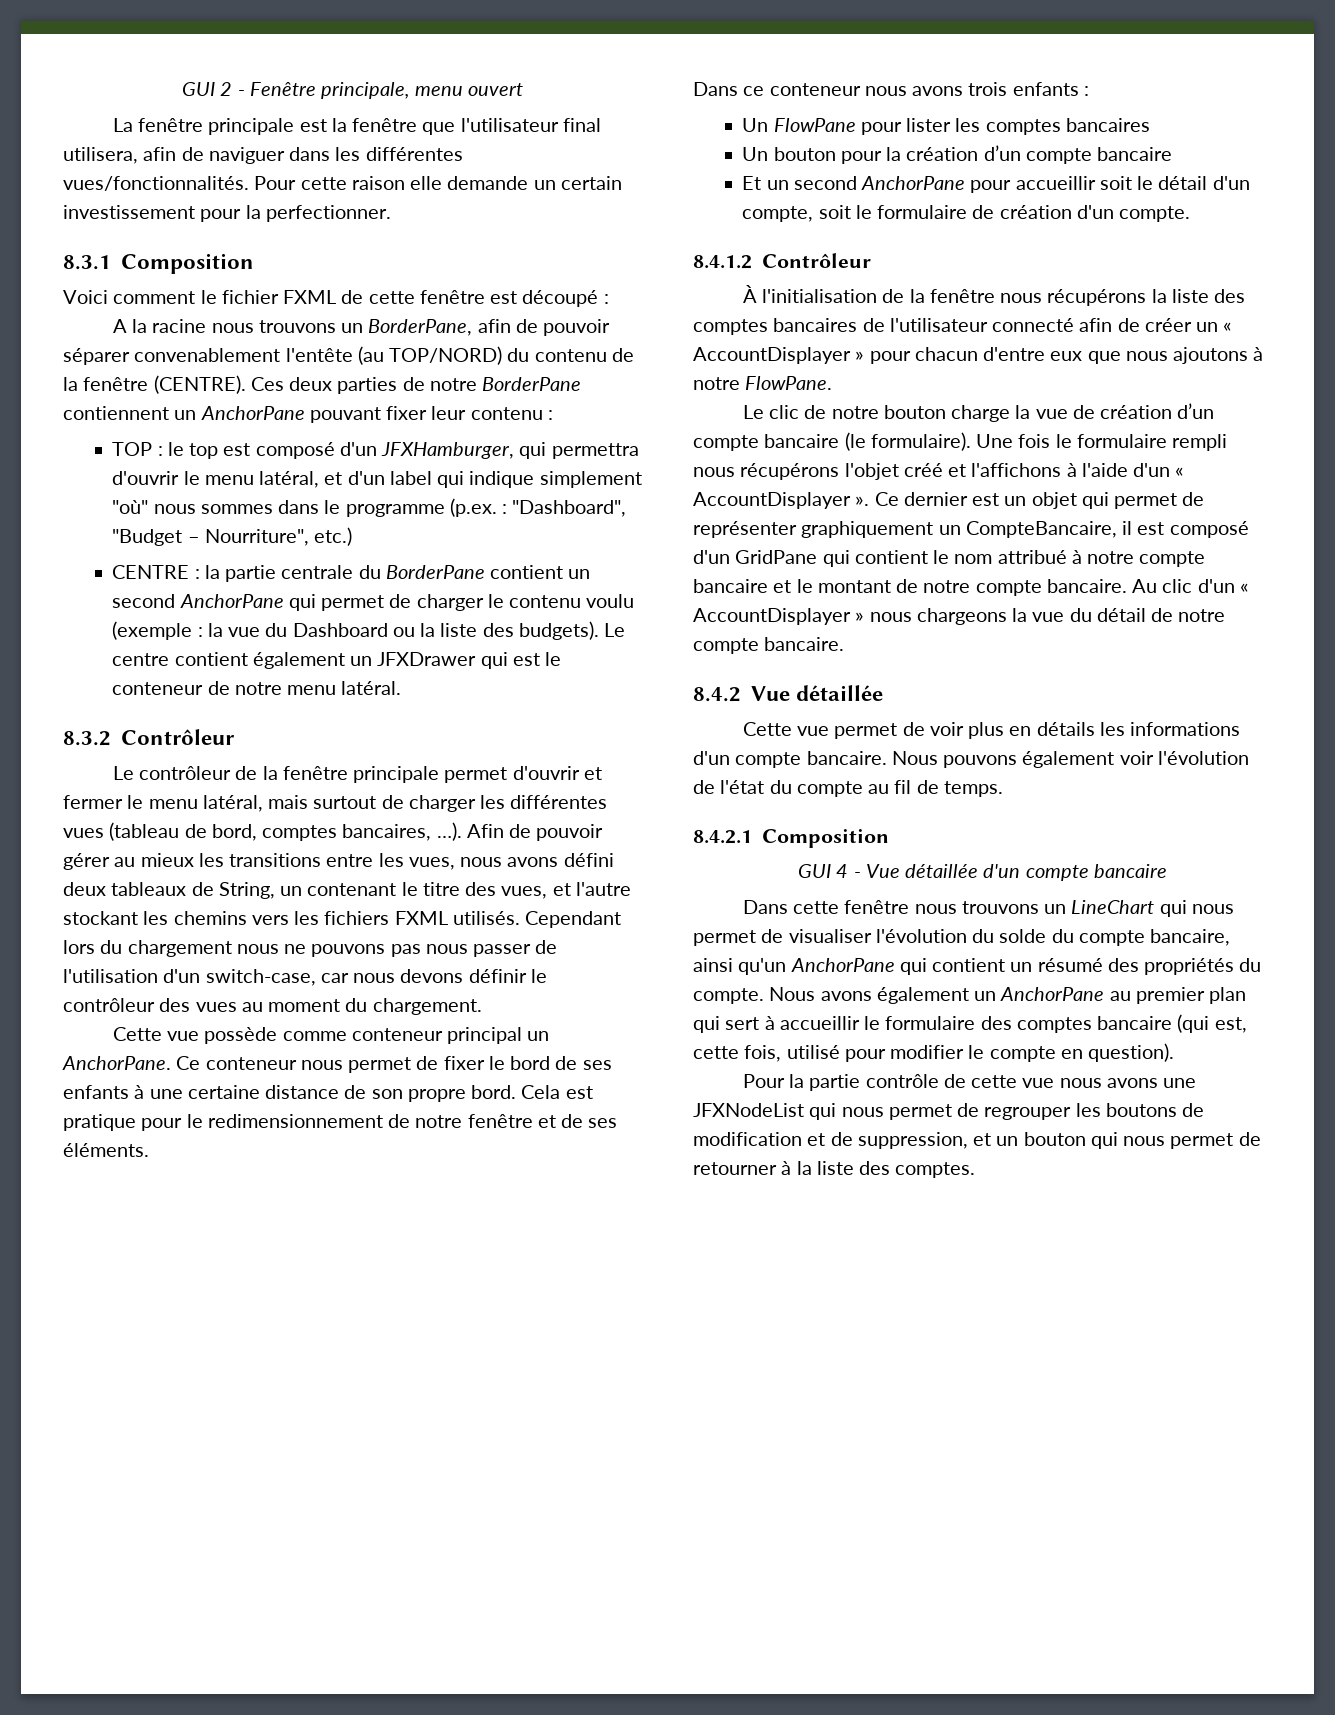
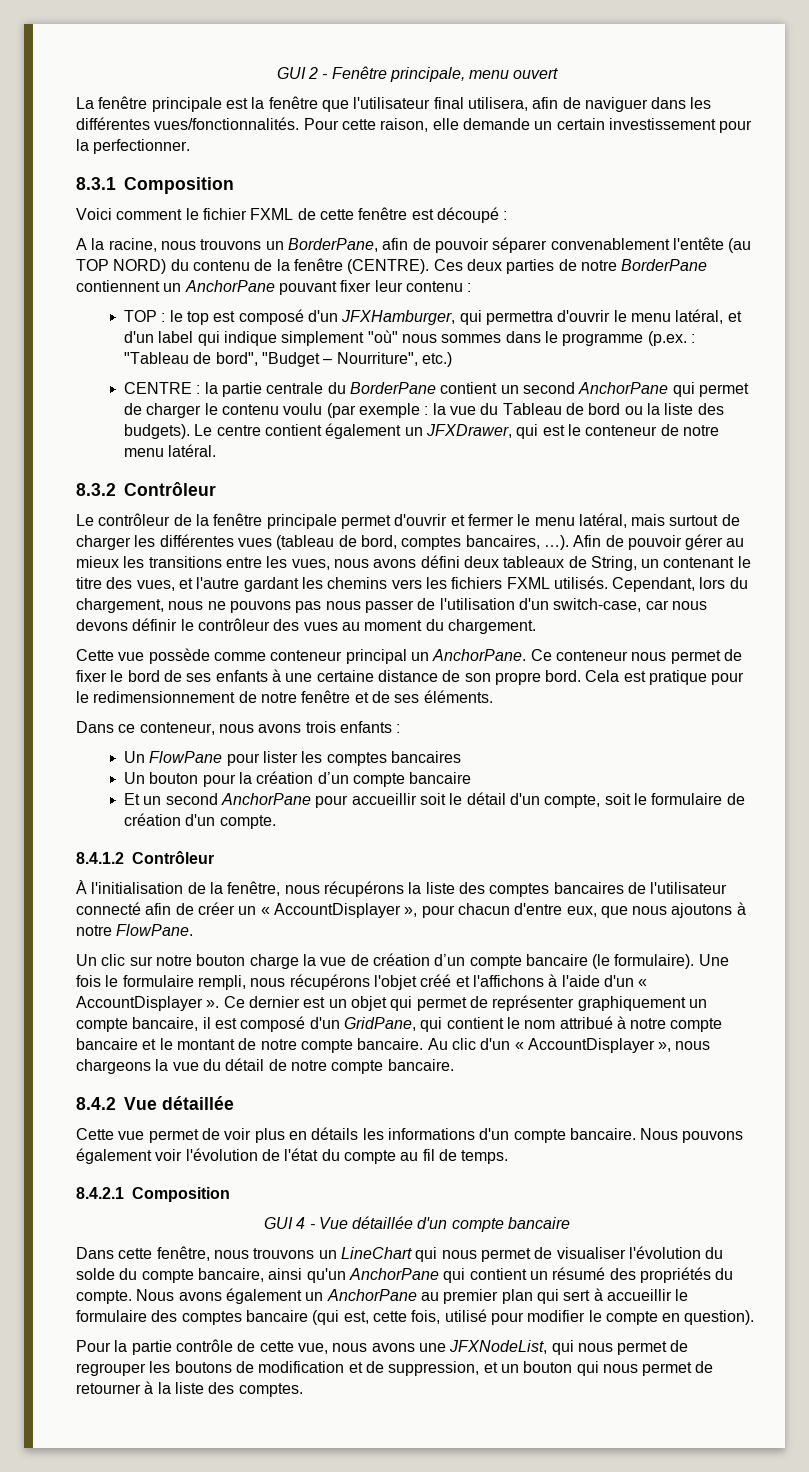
[351,176,405,190] raison -> [380,118,429,132] raison,
[152,319,207,333] racine -> [108,238,157,252] racine,
[389,346,503,365] TOP/NORD) -> [76,259,167,274] TOP NORD)
[512,500,627,517] "Dashboard", -> [124,352,258,366] "Tableau de bord",
[112,621,193,640] (exemple -> [326,403,421,418] (par exemple
[292,623,388,637] Dashboard -> [502,403,621,415] Tableau de bord
[377,652,477,666] JFXDrawer -> [426,424,513,438] JFXDrawer,
[63,911,138,925] stockant -> [243,577,299,592] gardant
[525,911,622,928] Cependant -> [612,577,696,592] Cependant,
[127,940,232,957] chargement -> [76,598,164,613] chargement,
[769,83,861,96] conteneur -> [139,722,215,735] conteneur,
[929,289,995,303] fenêtre -> [227,881,281,896] fenêtre,
[855,351,865,361] » -> [404,907,418,917] »,
[1050,351,1083,361] eux -> [566,906,597,917] eux,
[742,405,827,419] Le clic de -> [76,954,153,966] Un clic sur
[1172,434,1228,451] rempli -> [197,975,246,990] rempli,
[965,521,1117,538] CompteBancaire, -> [76,1017,199,1032] compte bancaire,
[735,550,818,564] GridPane -> [343,1017,416,1031] GridPane,
[855,612,865,622] » -> [658,1042,672,1052] »,
[844,900,910,914] fenêtre -> [156,1246,210,1261] fenêtre,
[1022,1078,1055,1088] vue -> [297,1343,328,1354] vue,
[693,1103,804,1117] JFXNodeList -> [449,1340,548,1354] JFXNodeList,

